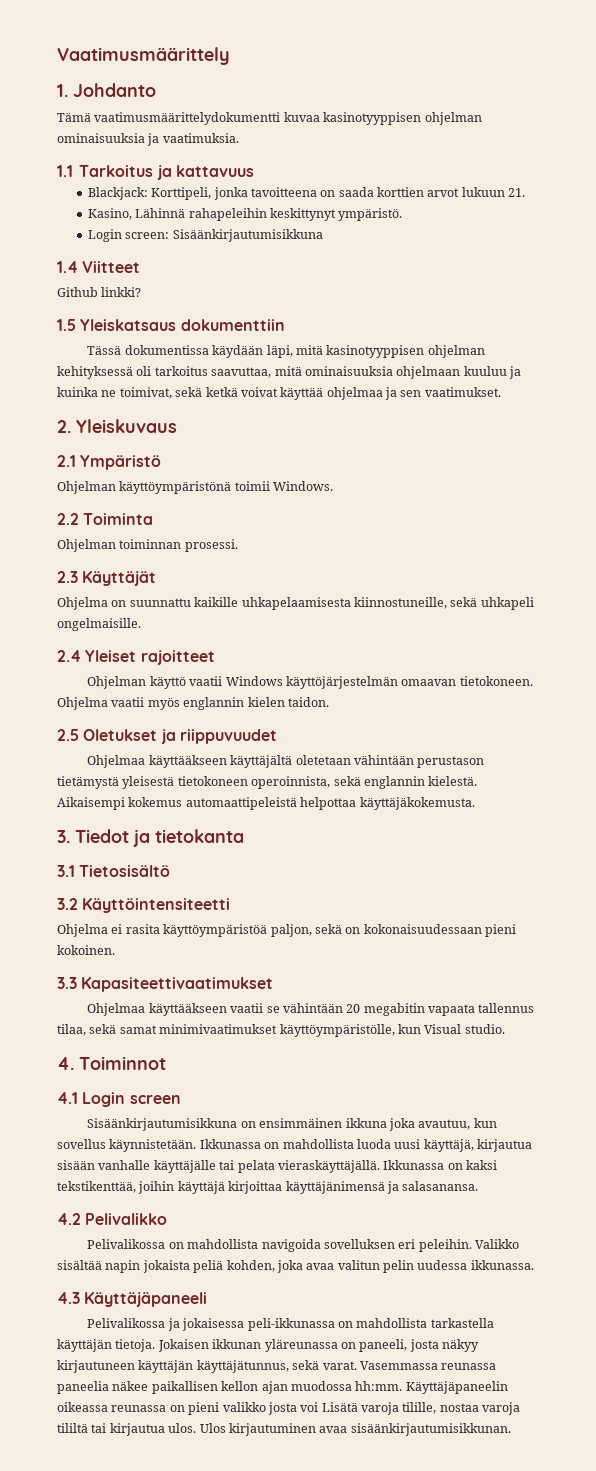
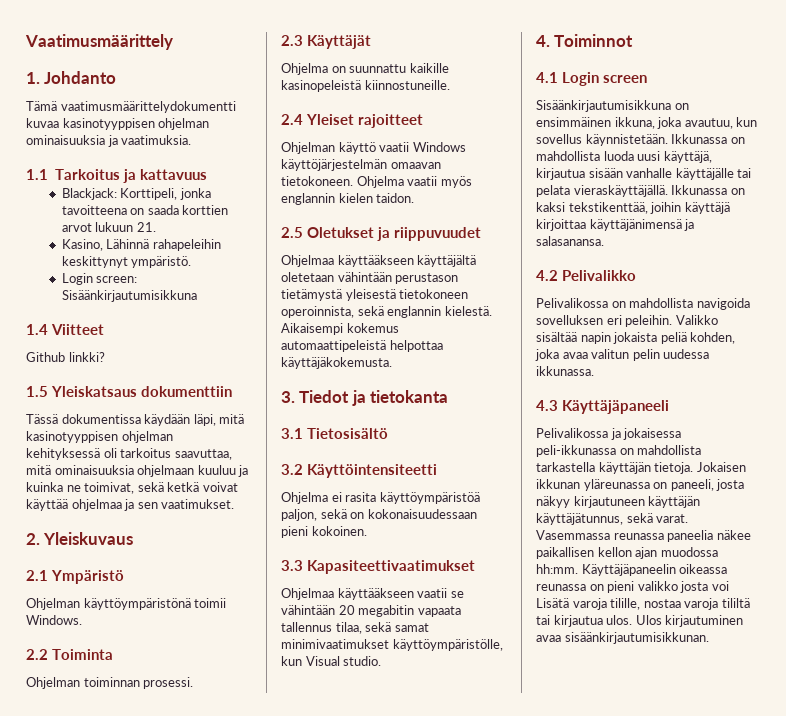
[241,597,534,610] [57,618,141,631] uhkapelaamisesta kiinnostuneille, sekä uhkapeli ongelmaisille. -> [281,80,450,92] kasinopeleistä kiinnostuneille.
[345,1118,387,1128] ikkuna -> [614,117,655,129] ikkuna,

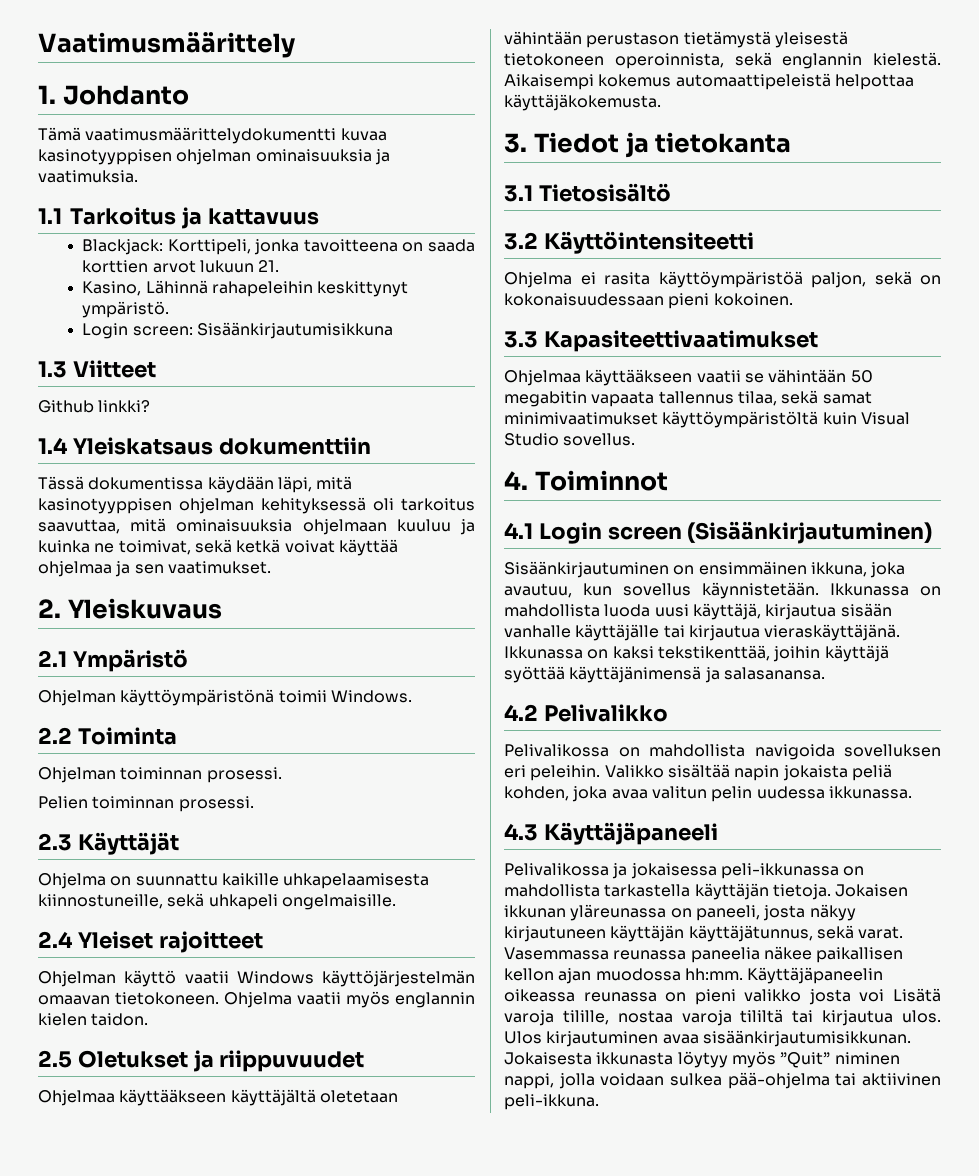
[26,324,48,335] 1.4 -> [38,361,67,378] 1.3
[26,386,48,397] 1.5 -> [38,437,67,454] 1.4
(194, 683) none -> [38,796,254,812] // Pelien toiminnan prosessi.
[281,80,450,92] kasinopeleistä kiinnostuneille. -> [283,873,430,889] [38,893,396,910] uhkapelaamisesta kiinnostuneille, sekä uhkapeli ongelmaisille.
[338,605,355,615] 20 -> [850,370,873,383] 50
[392,639,503,651] [281,656,382,666] käyttöympäristölle, kun Visual studio. -> [662,411,910,428] [504,433,636,446] käyttöympäristöltä kuin Visual Studio sovellus.
[536,100,671,112] // Sisäänkirjautumisikkuna -> [687,521,933,544] [504,561,669,578] (Sisäänkirjautuminen) // Sisäänkirjautuminen
[536,185,668,197] pelata vieraskäyttäjällä. -> [688,624,901,641] kirjautua vieraskäyttäjänä.
[536,219,586,231] kirjoittaa -> [504,666,565,683] syöttää
(709, 638) none -> [504,1051,900,1068] [504,1072,942,1089] [504,1094,599,1110] Jokaisesta ikkunasta löytyy myös ”Quit” niminen nappi, jolla voidaan sulkea pää-ohjelma tai aktiivinen peli-ikkuna.

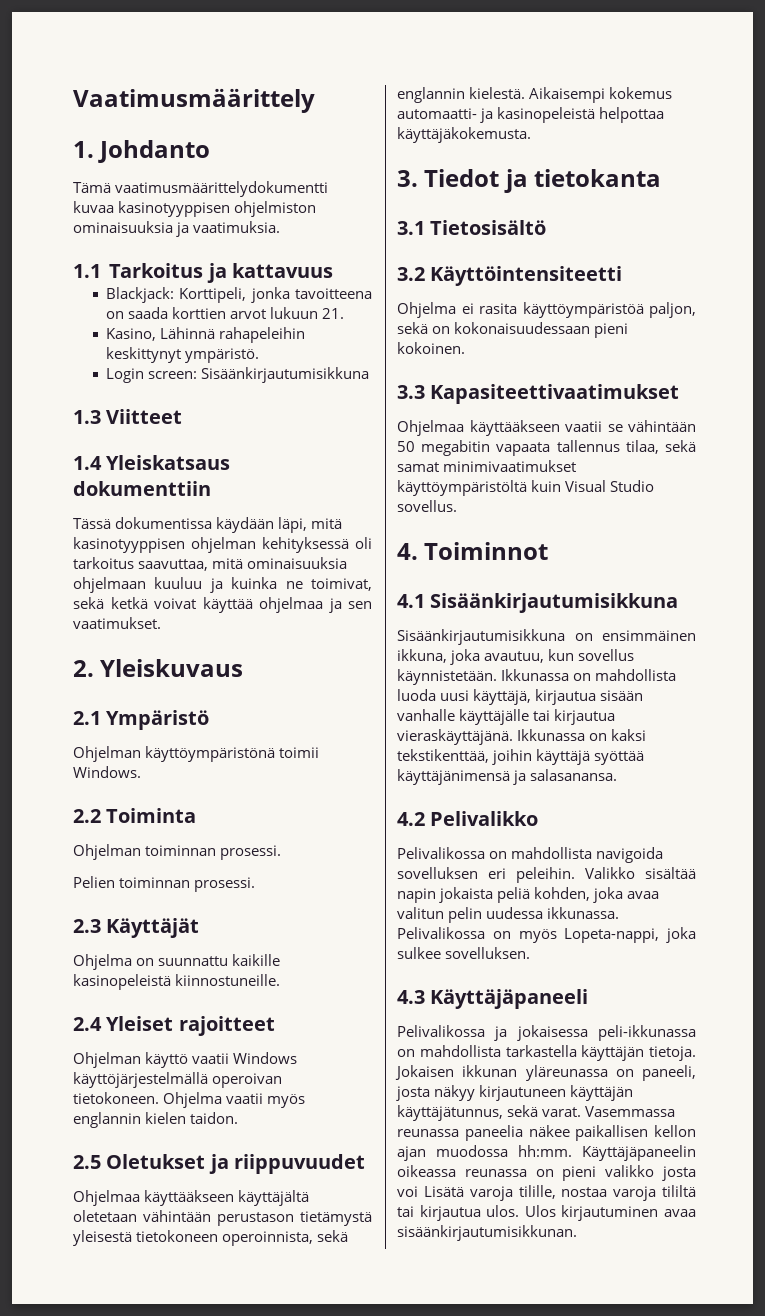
[176,149,252,165] ohjelman -> [234,201,317,217] ohjelmiston
[38,400,151,413] // Github linkki? -> (183, 416) none
[283,873,430,889] [38,893,396,910] uhkapelaamisesta kiinnostuneille, sekä uhkapeli ongelmaisille. -> [73,974,281,990] kasinopeleistä kiinnostuneille.
[322,970,475,987] [38,995,110,1005] käyttöjärjestelmän omaavan -> [73,1072,283,1088] käyttöjärjestelmällä operoivan
[675,73,831,90] automaattipeleistä -> [397,107,596,123] automaatti- ja kasinopeleistä
[538,521,933,544] [504,561,669,578] Login screen (Sisäänkirjautuminen) // Sisäänkirjautuminen -> [430,593,679,613] [397,629,565,645] Sisäänkirjautumisikkuna // Sisäänkirjautumisikkuna
(912, 792) none -> [397,927,696,943] [397,947,531,959] Pelivalikossa on myös Lopeta-nappi, joka sulkee sovelluksen.
[504,1051,900,1068] [504,1072,942,1089] [504,1094,599,1110] Jokaisesta ikkunasta löytyy myös ”Quit” niminen nappi, jolla voidaan sulkea pää-ohjelma tai aktiivinen peli-ikkuna. -> (577, 1233) none

